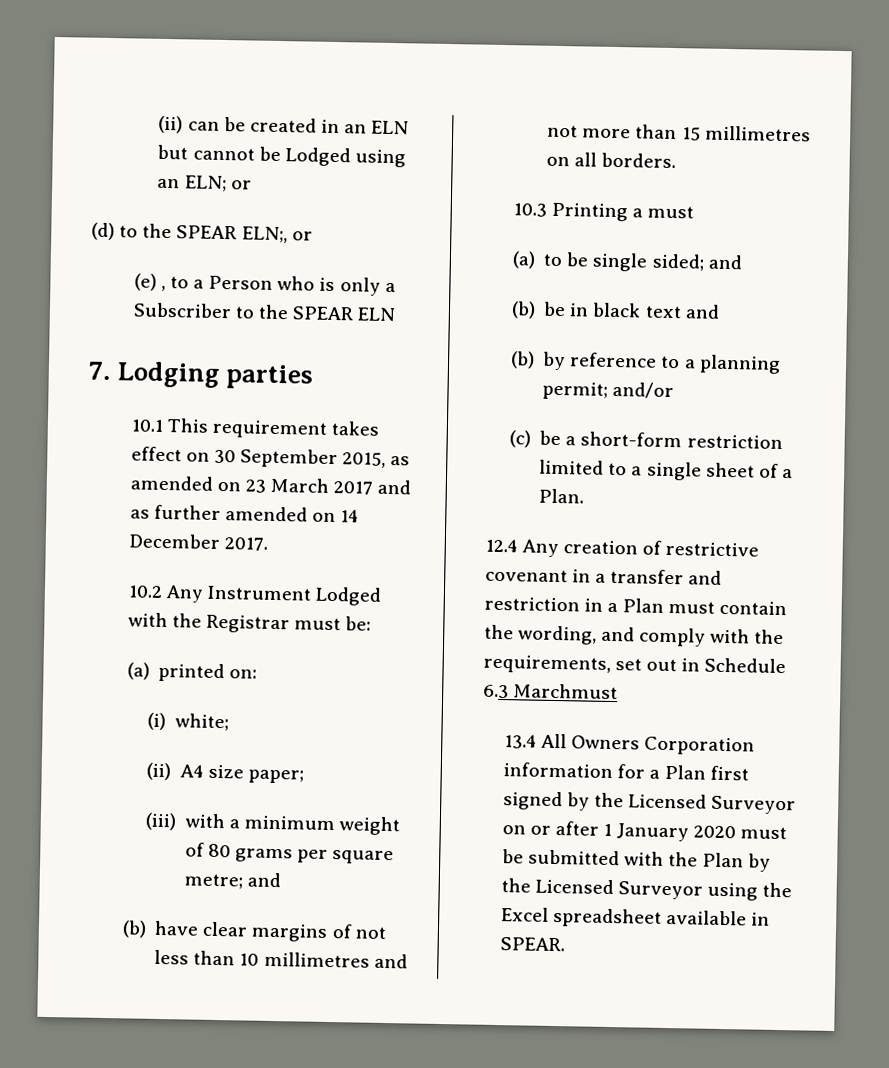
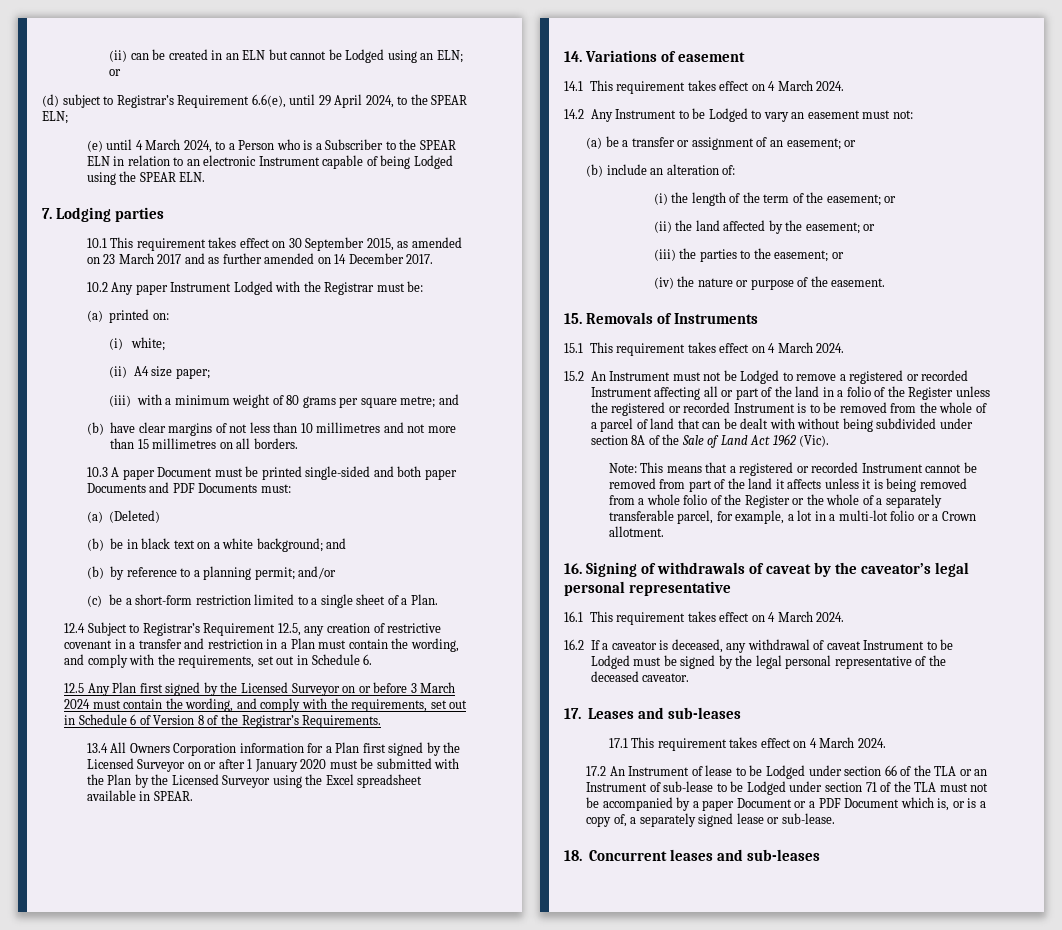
[119,223,313,244] to the SPEAR ELN;, or -> [62,94,468,108] [42,111,68,124] subject to Registrar’s Requirement 6.6(e), until 29 April 2024, to the SPEAR ELN;
[160,285,166,291] , -> [106,139,212,153] until 4 March 2024,
[339,277,381,296] only -> (313, 145) none
(397, 314) none -> [113,155,453,169] [86,171,206,185] in relation to an electronic Instrument capable of being Lodged using the SPEAR ELN.
(204, 594) none -> [135,284,168,295] paper
[550,202,695,222] [511,251,743,272] Printing a must // (a) to be single sided; and -> [111,466,457,480] [86,482,291,493] [86,510,161,523] A paper Document must be printed single-sided and both paper Documents and PDF Documents must: // (a) (Deleted)
(682, 312) none -> [197,538,323,552] on a white background;
[521,539,559,558] Any -> [87,622,325,636] Subject to Registrar’s Requirement 12.5, any
[482,683,618,700] 6.3 Marchmust -> [363,654,373,665] [64,682,456,696] [64,698,468,712] [64,714,382,728] 6. // 12.5 Any Plan first signed by the Licensed Surveyor on or before 3 March 2024 must contain the wording, and comply with the requirements, set out in Schedule 6 of Version 8 of the Registrar’s Requirements.
(565, 944) none -> [564,50,746,62] [564,80,845,94] [564,108,913,122] [586,136,857,150] [586,164,736,177] [653,192,897,206] [653,220,876,234] [653,248,844,262] [653,276,886,290] [564,312,759,324] [564,342,845,356] [564,370,969,384] [590,386,990,400] [590,402,987,416] [590,418,973,432] [590,434,830,448] [608,462,977,476] [608,478,967,492] [608,494,942,508] [608,510,976,524] [608,526,664,537] [564,562,970,577] [564,581,732,596] [564,611,845,625] [564,639,954,653] [590,655,946,669] [590,671,690,682] [564,707,741,719] [608,737,886,751] [586,765,988,779] [586,781,989,795] [586,797,986,811] [586,813,835,827] [564,849,820,861] // 14. Variations of easement // 14.1 This requirement takes effect on 4 March 2024. // 14.2 Any Instrument to be Lodged to vary an easement must not: // (a) be a transfer or assignment of an easement; or // (b) include an alteration of: // (i) the length of the term of the easement; or // (ii) the land affected by the easement; or // (iii) the parties to the easement; or // (iv) the nature or purpose of the easement. // 15. Removals of Instruments // 15.1 This requirement takes effect on 4 March 2024. // 15.2 An Instrument must not be Lodged to remove a registered or recorded Instrument affecting all or part of the land in a folio of the Register unless the registered or recorded Instrument is to be removed from the whole of a parcel of land that can be dealt with without being subdivided under section 8A of the Sale of Land Act 1962 (Vic). // Note: This means that a registered or recorded Instrument cannot be removed from part of the land it affects unless it is being removed from a whole folio of the Register or the whole of a separately transferable parcel, for example, a lot in a multi-lot folio or a Crown allotment. // 16. Signing of withdrawals of caveat by the caveator’s legal personal representative // 16.1 This requirement takes effect on 4 March 2024. // 16.2 If a caveator is deceased, any withdrawal of caveat Instrument to be Lodged must be signed by the legal personal representative of the deceased caveator. // 17. Leases and sub-leases // 17.1 This requirement takes effect on 4 March 2024. // 17.2 An Instrument of lease to be Lodged under section 66 of the TLA or an Instrument of sub-lease to be Lodged under section 71 of the TLA must not be accompanied by a paper Document or a PDF Document which is, or is a copy of, a separately signed lease or sub-lease. // 18. Concurrent leases and sub-leases

